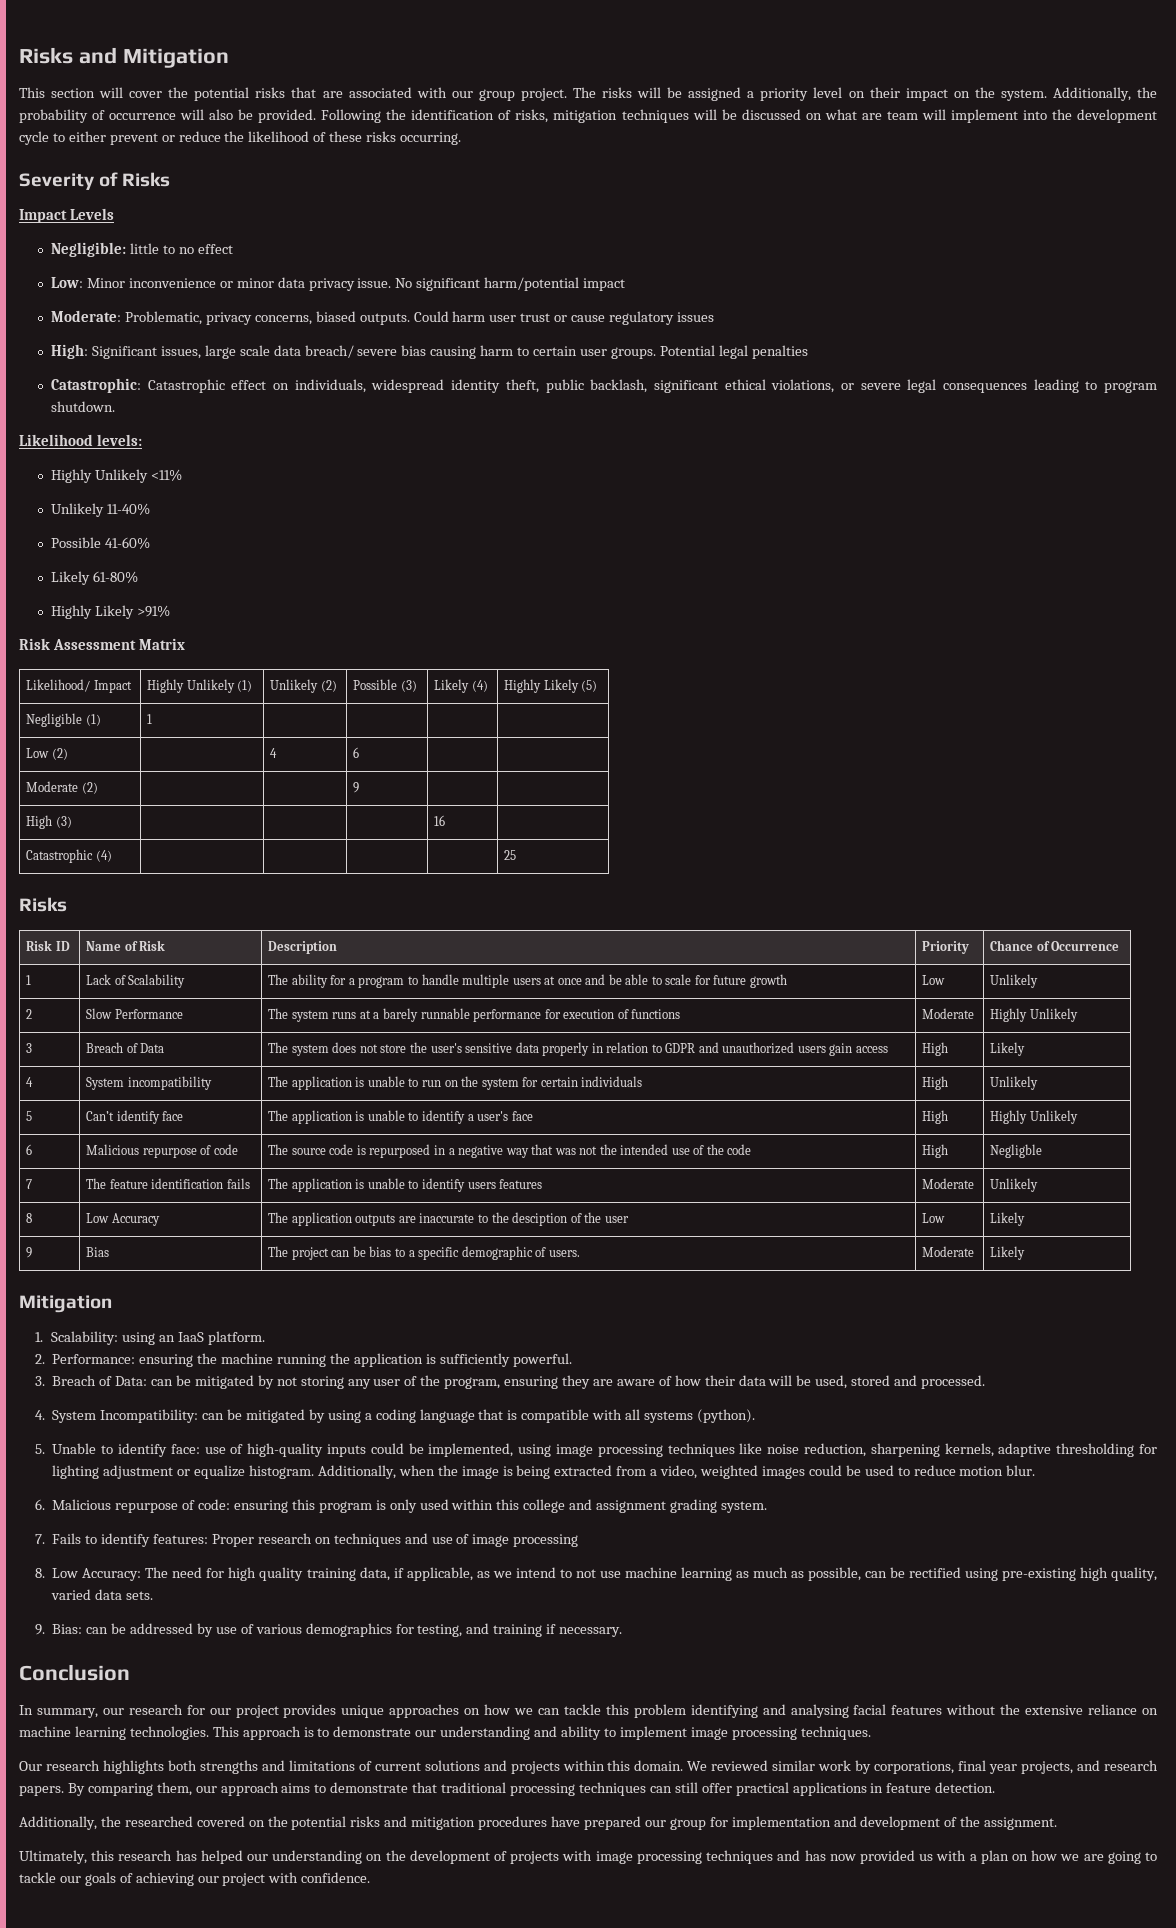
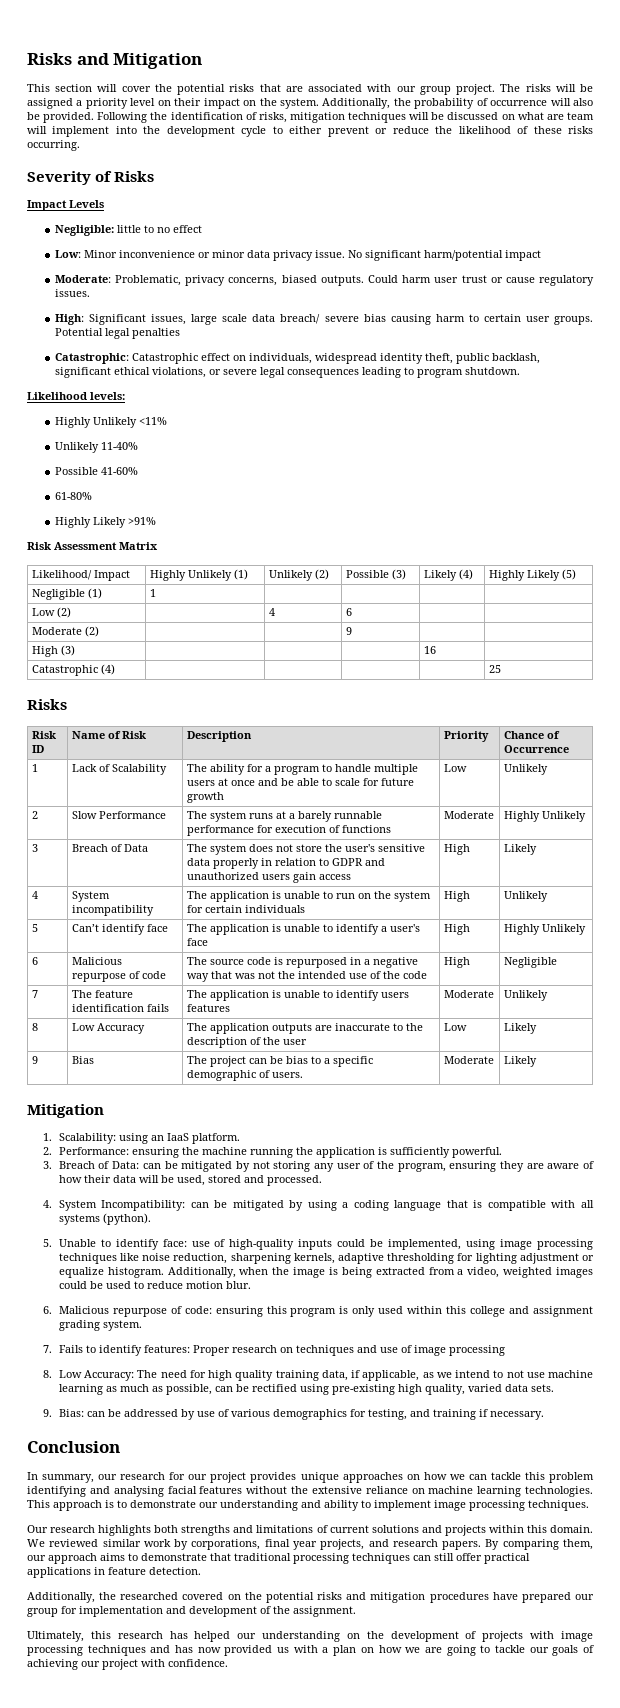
[676,312,714,322] issues -> [54,289,90,297] issues.
[51,571,91,585] Likely -> (138, 471) none
[990,1144,1043,1158] Negligble -> [503,957,557,968] Negligible
[512,1212,568,1226] desciption -> [186,1037,247,1048] description

